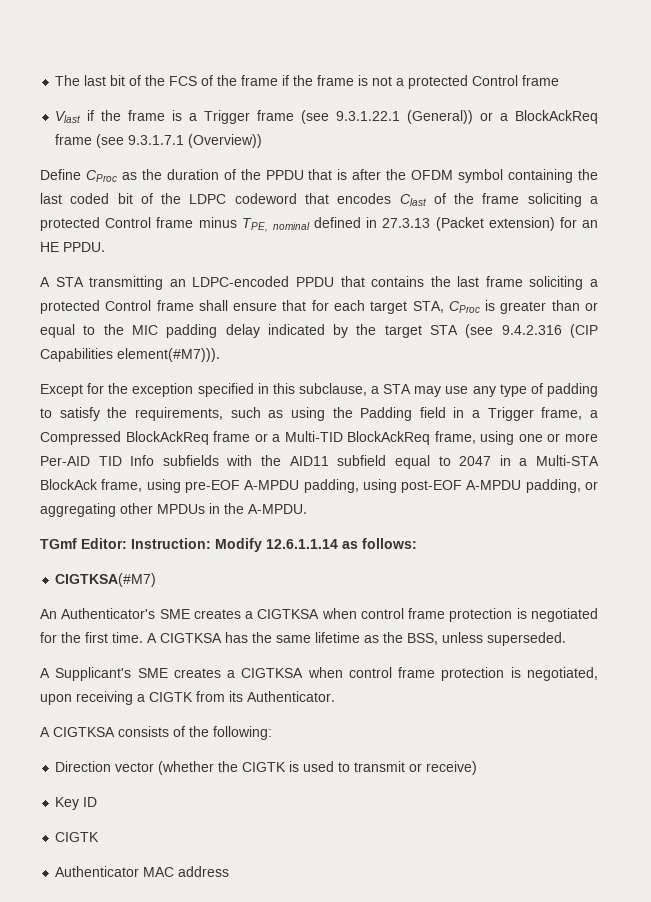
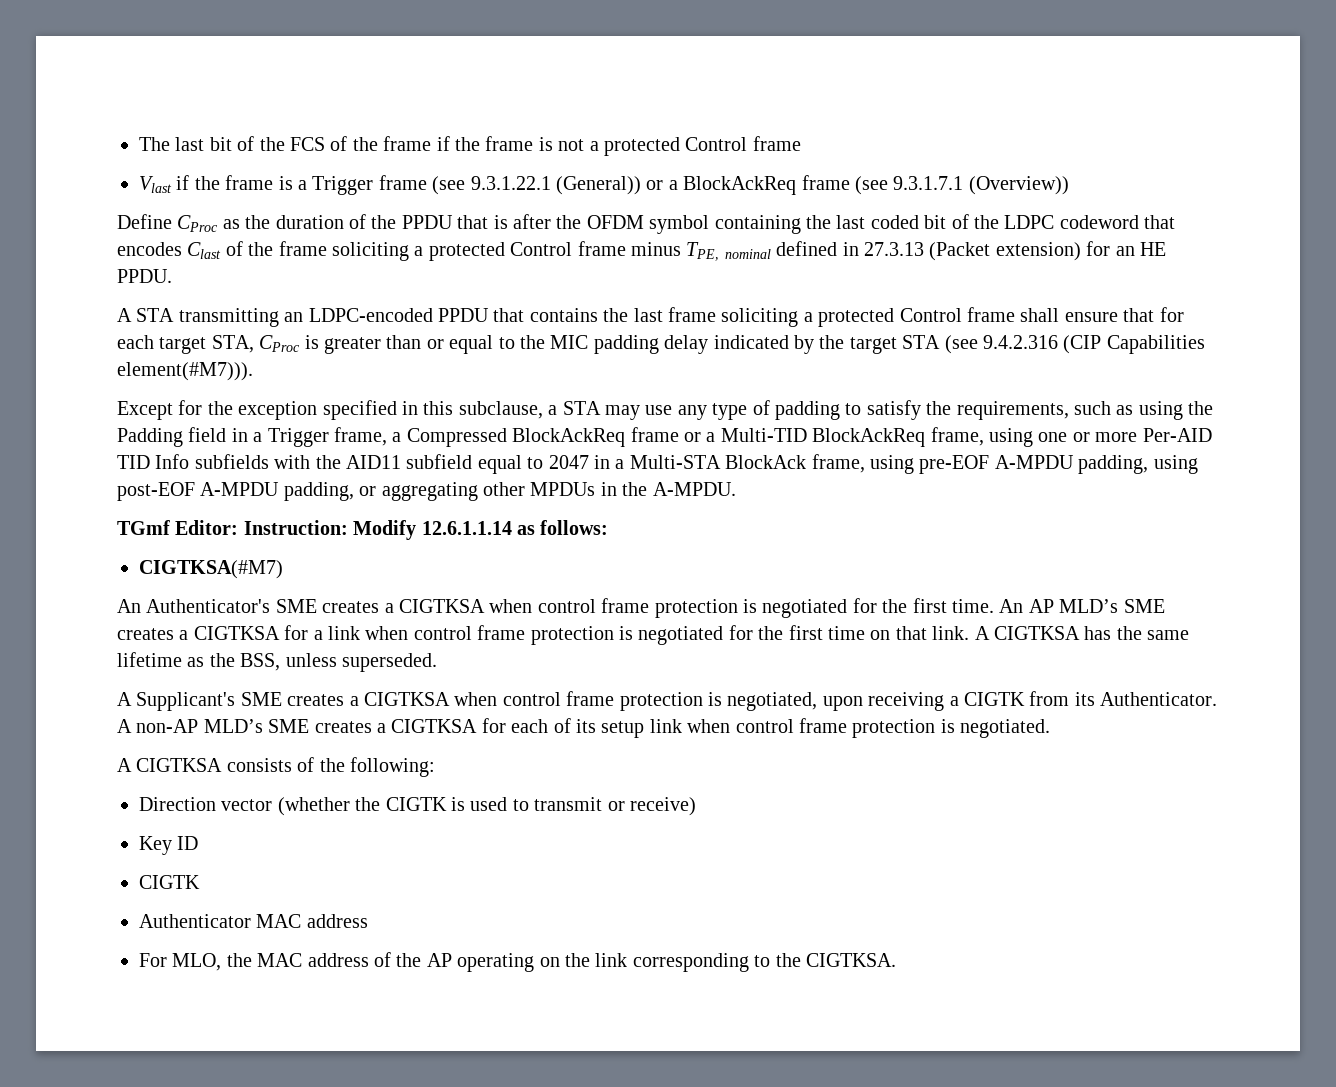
(143, 637) none -> [999,599,1165,613] [117,625,970,645] An AP MLD’s SME creates a CIGTKSA for a link when control frame protection is negotiated for the first time on that link.
(335, 696) none -> [117,718,1051,738] A non-AP MLD’s SME creates a CIGTKSA for each of its setup link when control frame protection is negotiated.
(230, 871) none -> [139,952,896,972] // For MLO, the MAC address of the AP operating on the link corresponding to the CIGTKSA.

